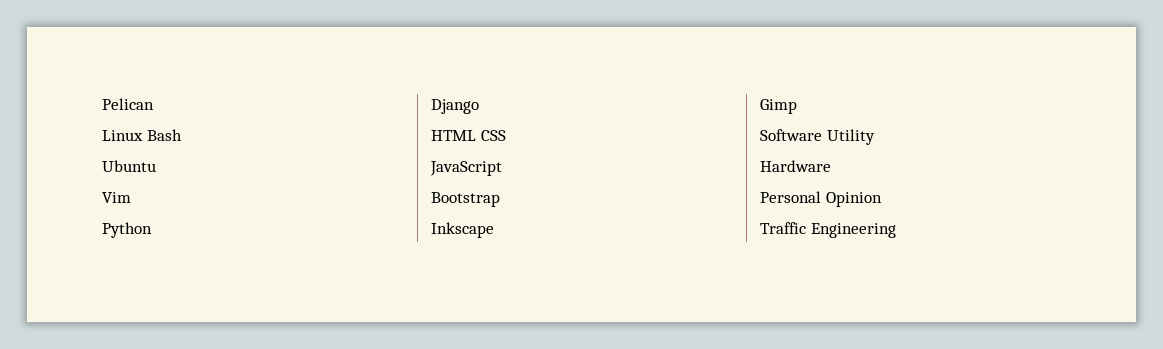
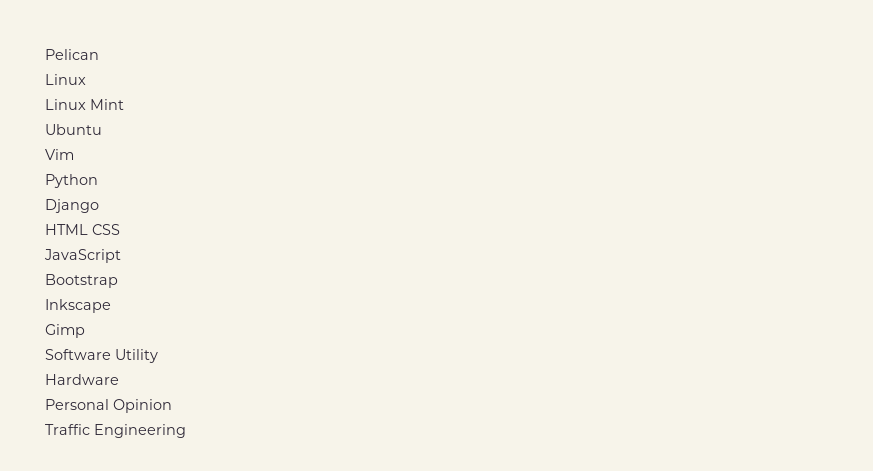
[146,129,182,141] Bash -> [45,99,124,110] // Linux Mint

